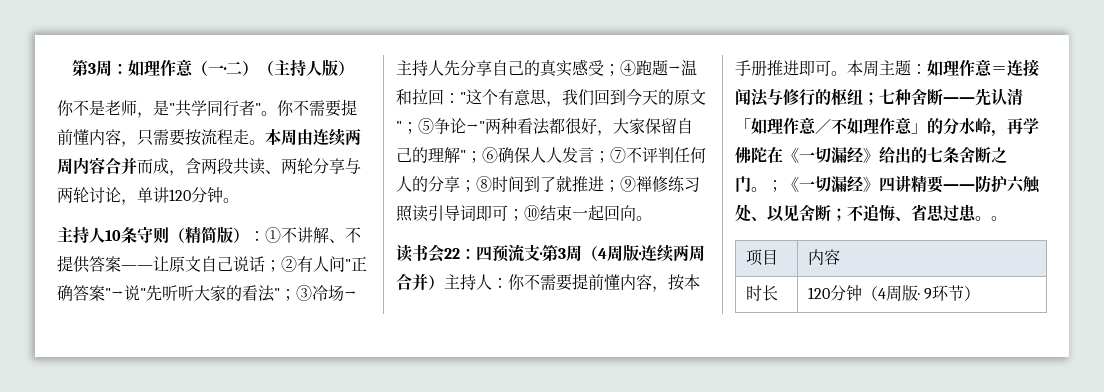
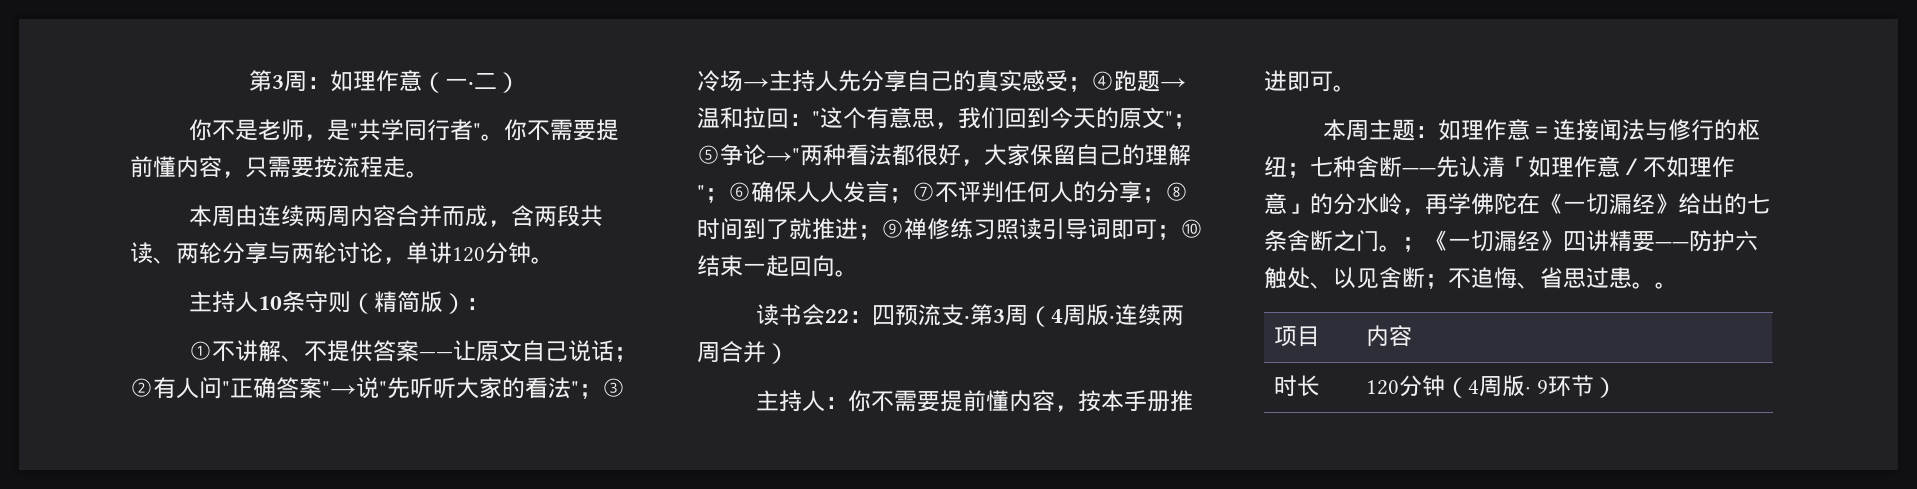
[258,59,354,76] （主持人版） -> (520, 82) none
(265, 142) none -> (429, 174) //
(265, 236) none -> (489, 304) //
(444, 282) none -> (789, 353) //
(847, 73) none -> (1356, 88) //

